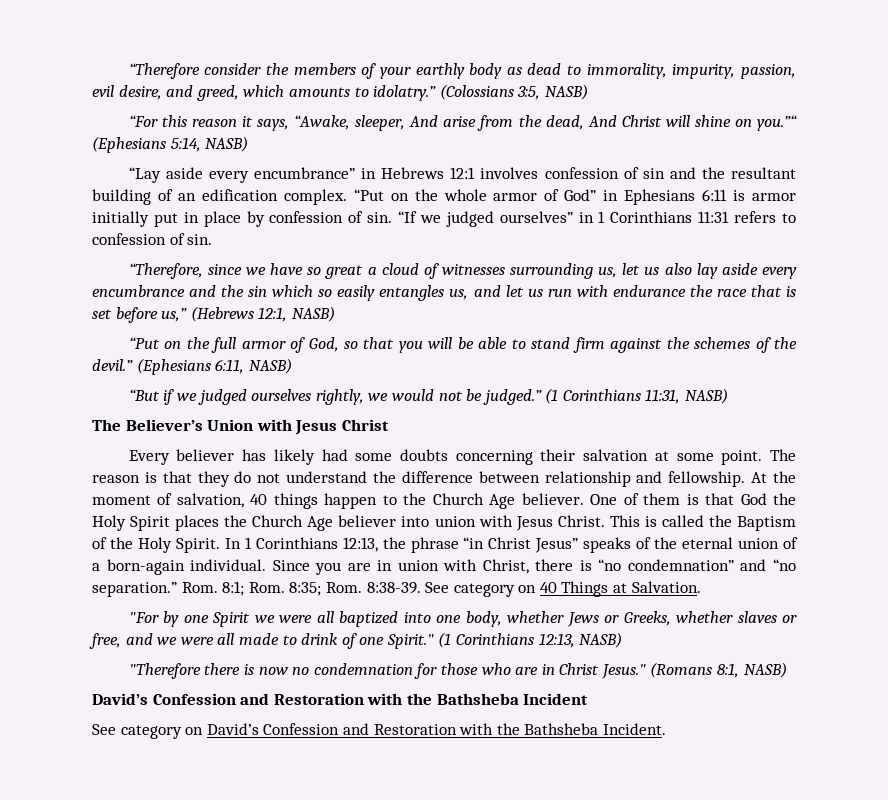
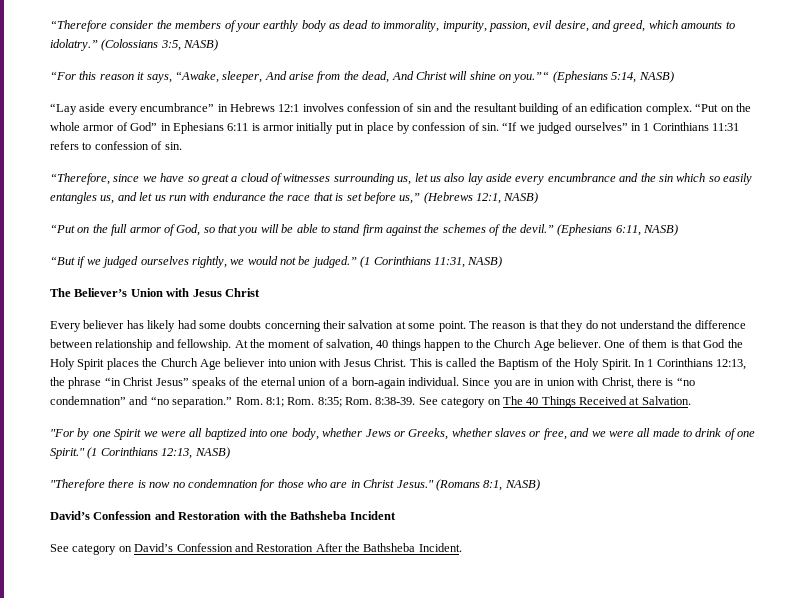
(537, 589) none -> [502,396,523,405] The
(609, 589) none -> [579,396,627,405] Received
[459,723,494,735] with -> [315,543,343,552] After

